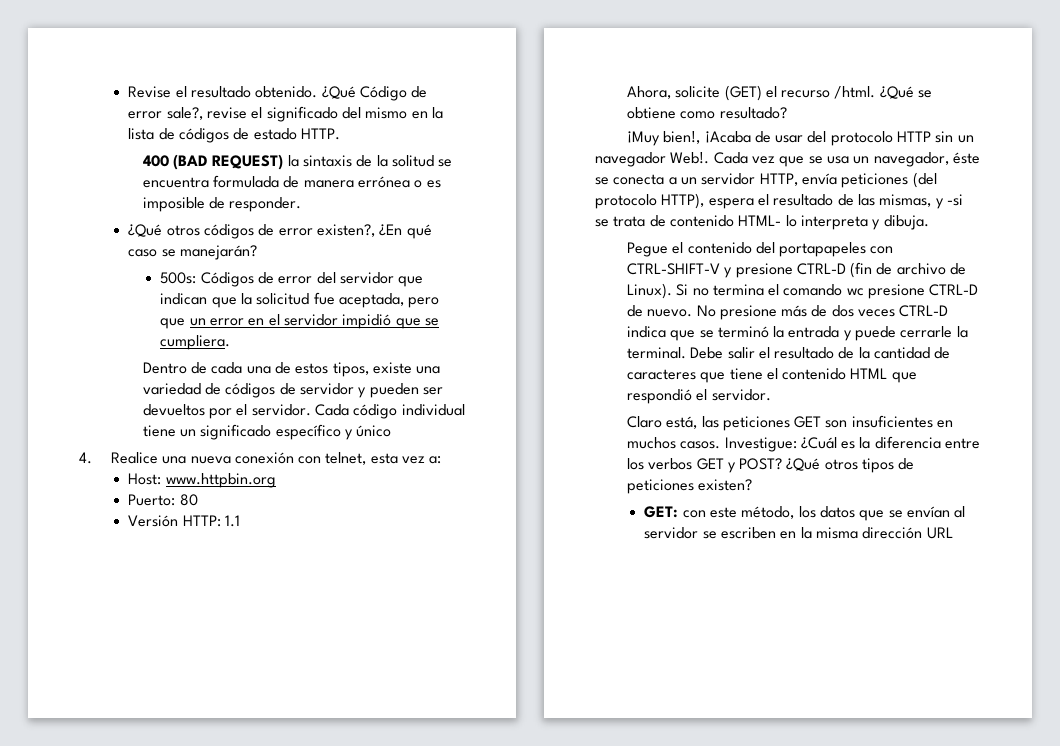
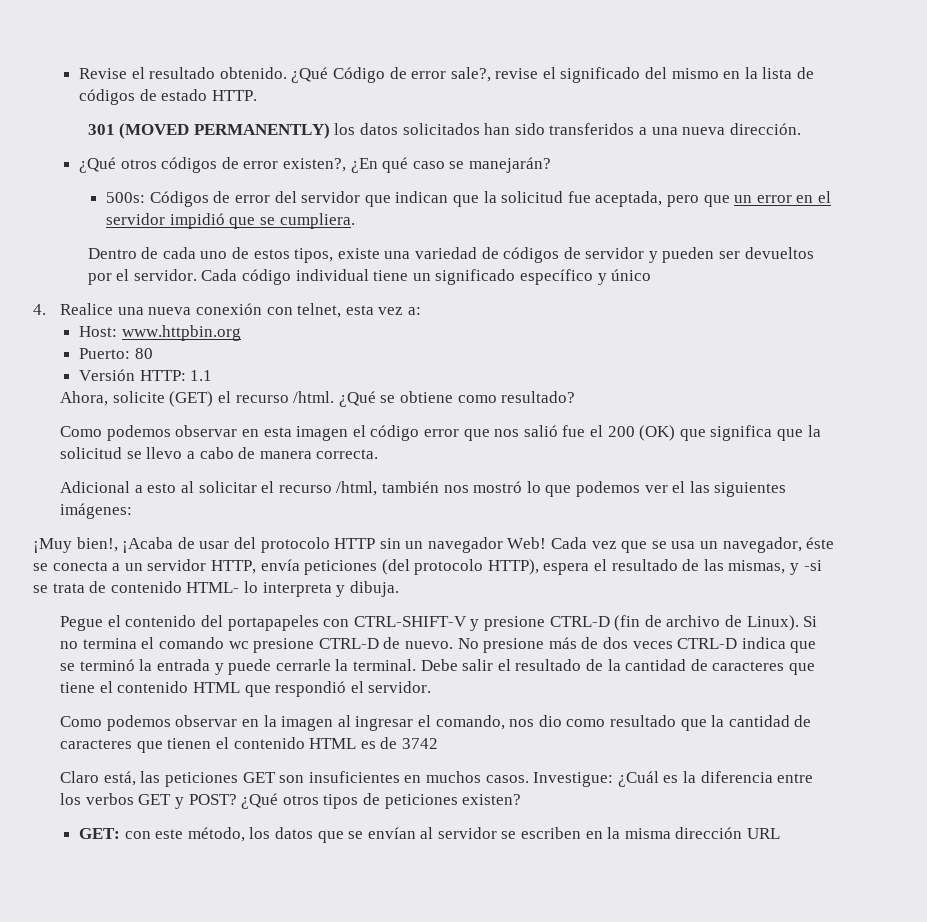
[142,154,453,170] [142,175,441,188] [142,197,302,212] 400 (BAD REQUEST) la sintaxis de la solitud se encuentra formulada de manera errónea o es imposible de responder. -> [87,123,801,139] 301 (MOVED PERMANENTLY) los datos solicitados han sido transferidos a una nueva dirección.
[246,366,271,374] una -> [200,251,228,259] uno
(787, 113) none -> [60,425,821,441] [60,447,379,459] [60,481,787,497] [60,503,133,519] // Como podemos observar en esta imagen el código error que nos salió fue el 200 (OK) que significa que la solicitud se llevo a cabo de manera correcta. // Adicional a esto al solicitar el recurso /html, también nos mostró lo que podemos ver el las siguientes imágenes:
[670,152,710,164] Web!. -> [507,537,547,549] Web!
(771, 395) none -> [60,715,812,731] [60,737,439,753] // Como podemos observar en la imagen al ingresar el comando, nos dio como resultado que la cantidad de caracteres que tienen el contenido HTML es de 3742

